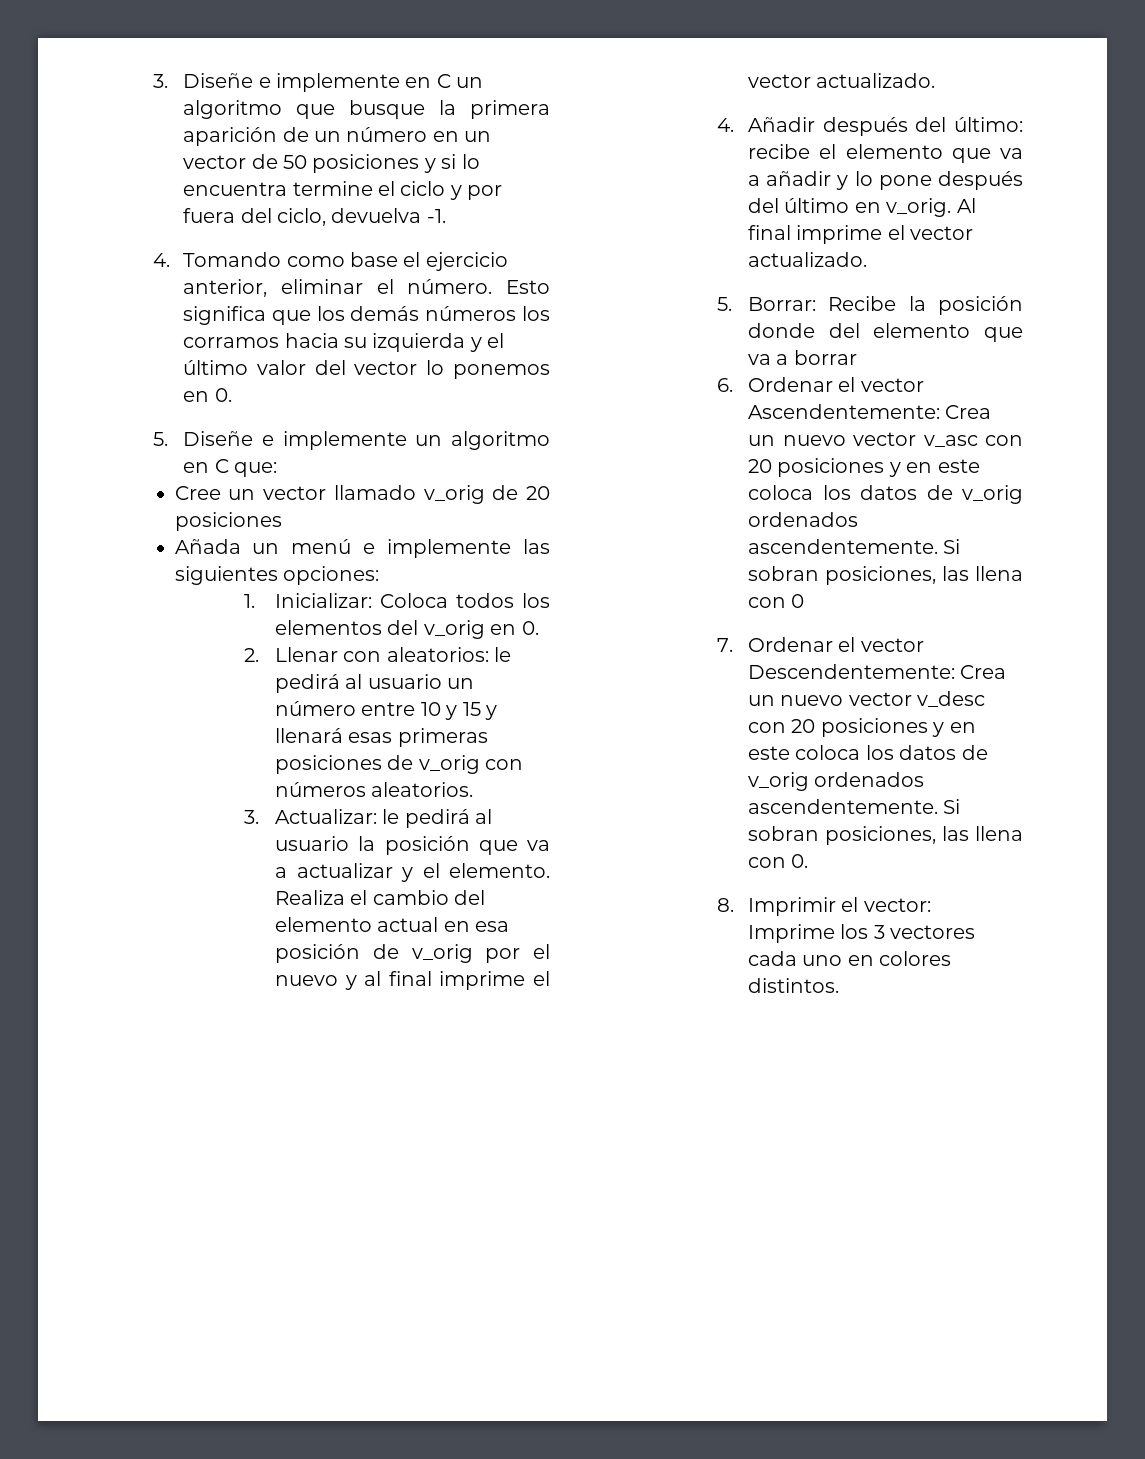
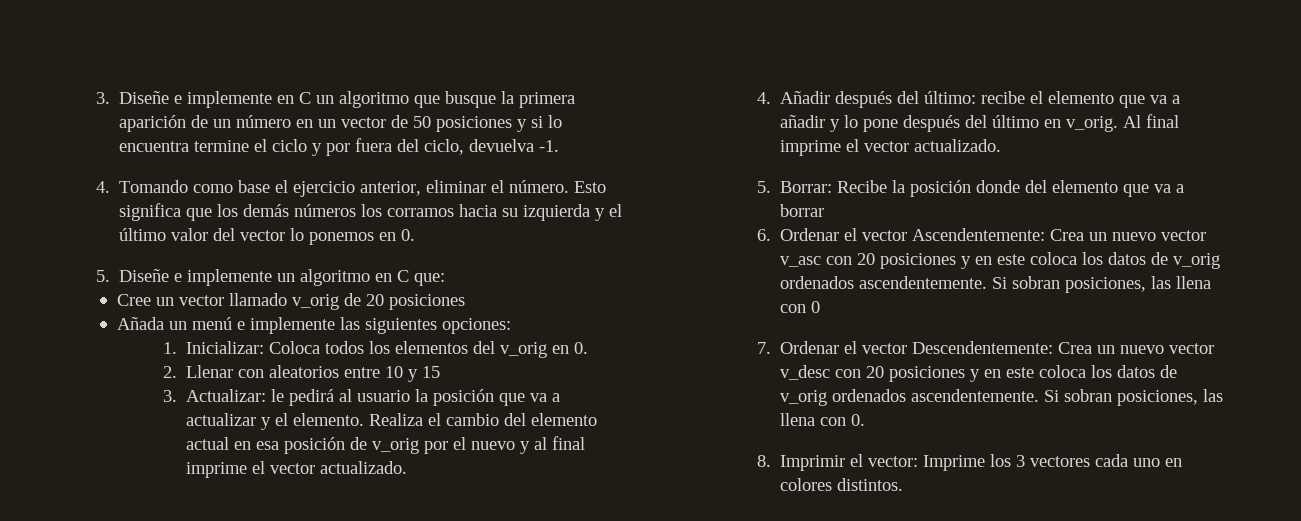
[386,647,512,662] [275,674,475,693] [275,701,498,720] [275,728,488,747] [275,755,524,774] [275,782,474,797] aleatorios: le pedirá al usuario un número entre 10 y 15 y llenará esas primeras posiciones de v_orig con números aleatorios. -> [268,365,440,382] aleatorios entre 10 y 15

